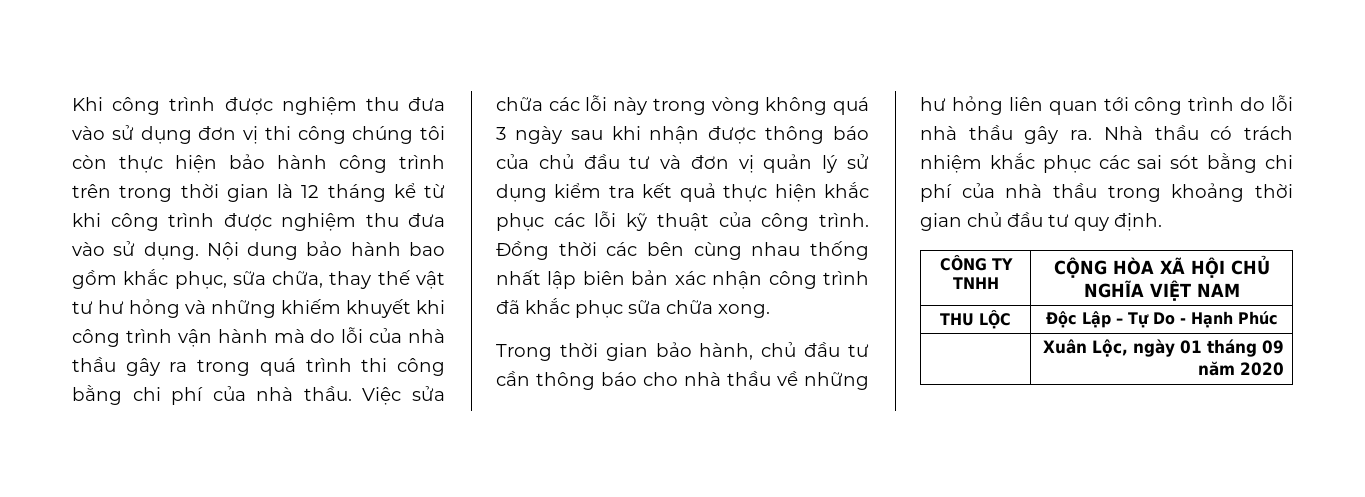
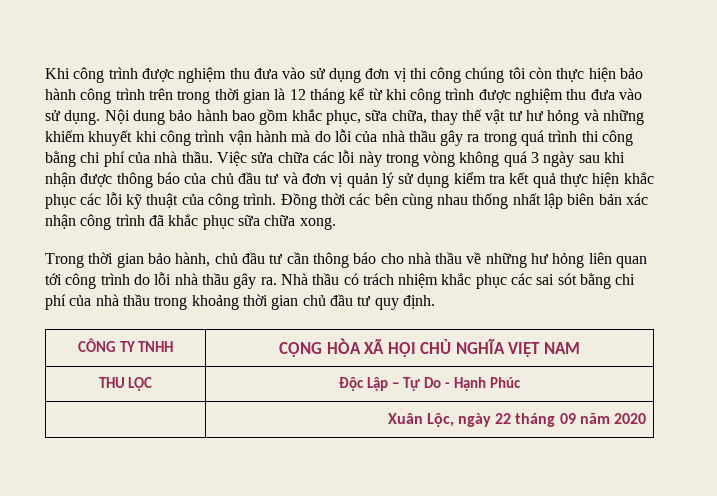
[1180,340,1203,354] 01 -> [495,413,512,424] 22

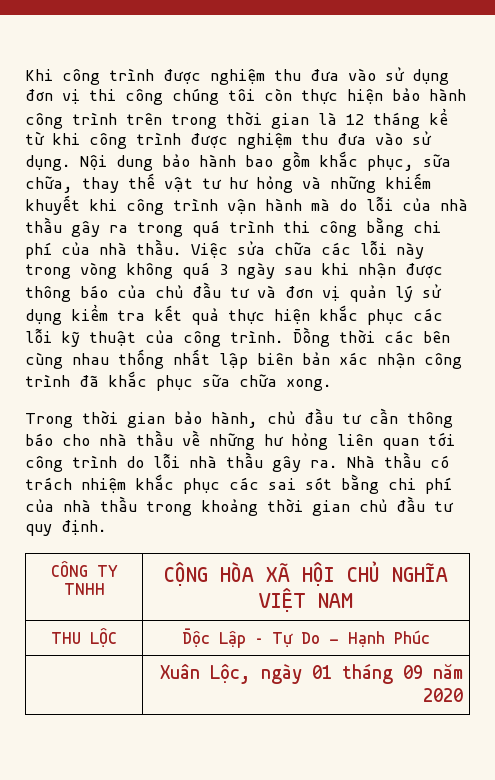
[495,413,512,424] 22 -> [311,665,332,679] 01

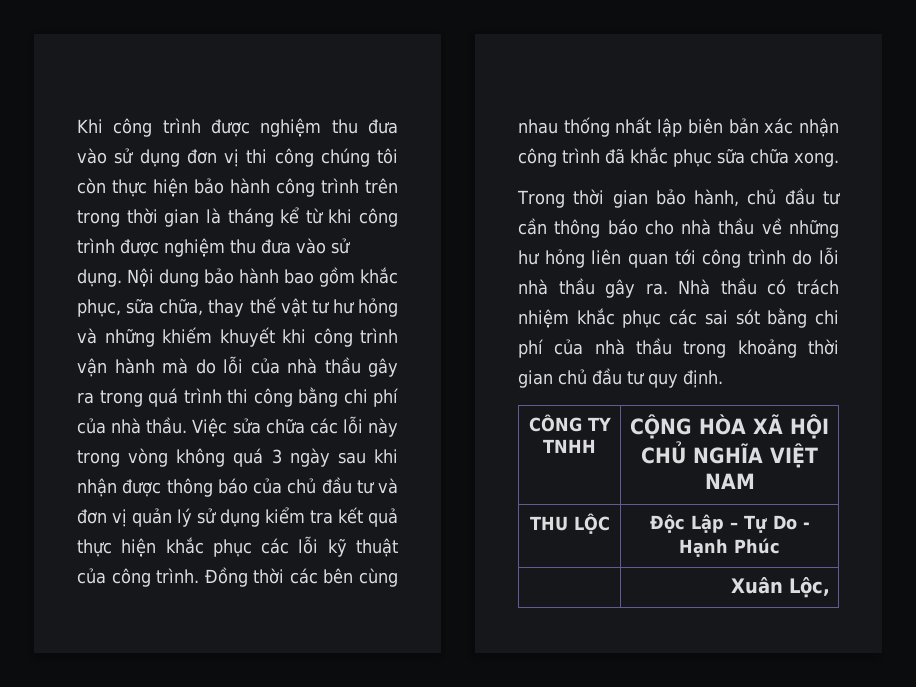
[346,114,364,125] 12 -> (221, 216) none
[260,663,463,684] [422,688,463,702] ngày 01 tháng 09 năm 2020 -> (830, 587) none

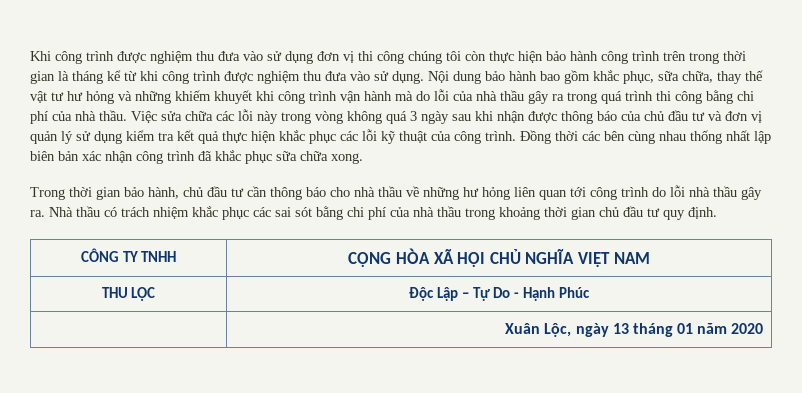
(830, 587) none -> [575,323,764,337] ngày 13 tháng 01 năm 2020

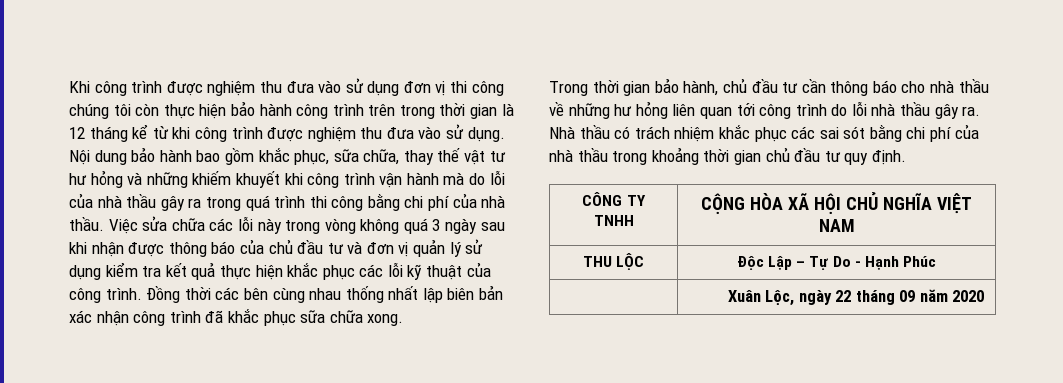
(69, 76) none -> [69,127,85,139] 12
[612,323,694,337] 13 tháng 01 -> [835,290,916,305] 22 tháng 09

